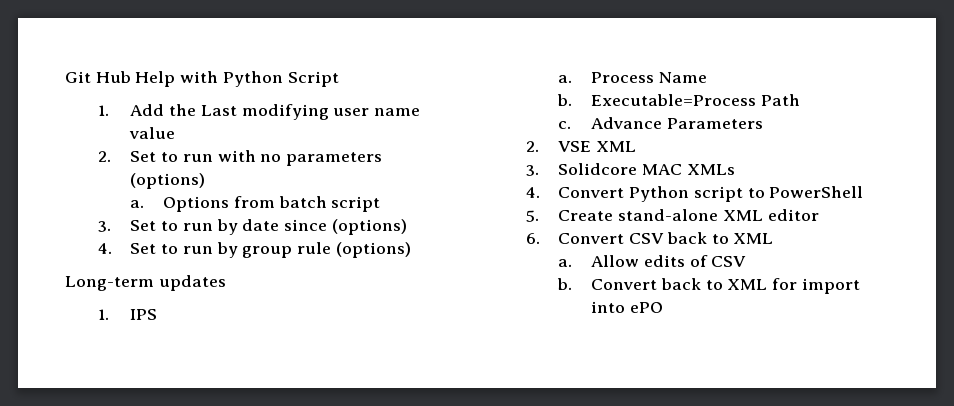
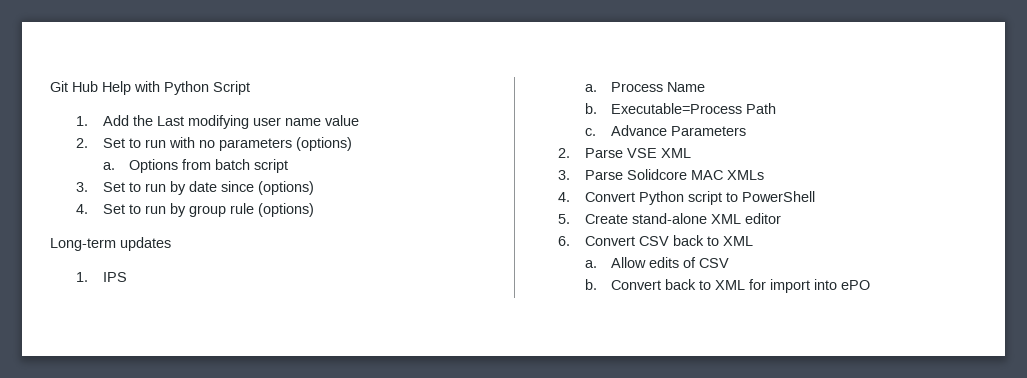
(539, 146) none -> [584,148,623,158] Parse
(539, 170) none -> [584,170,623,180] Parse

